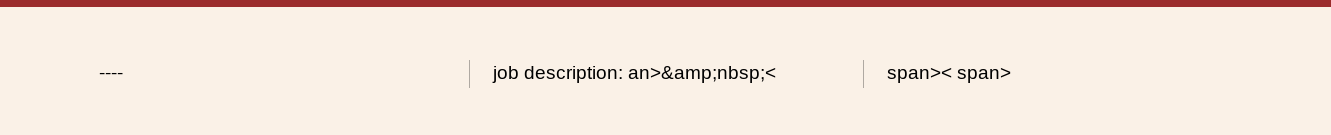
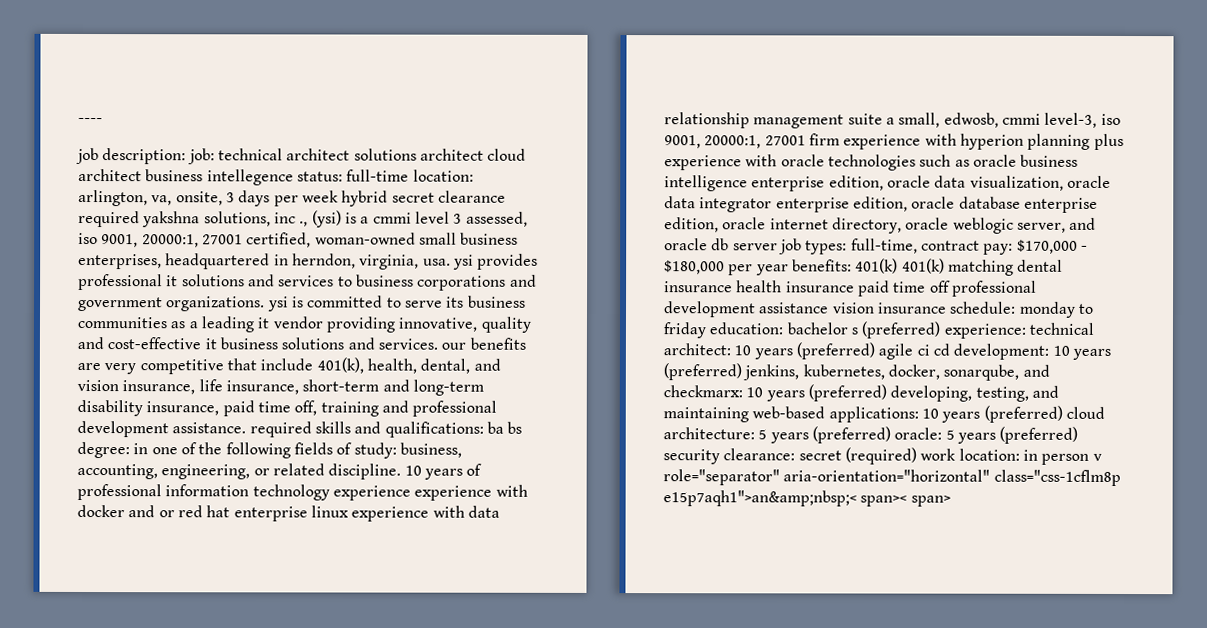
[628,66,777,83] an>&amp;nbsp;< -> [187,148,527,165] [78,168,474,186] [78,189,506,207] [78,210,528,228] [78,232,519,248] [78,253,539,270] [78,273,537,291] [78,295,526,312] [77,316,531,333] [77,336,526,350] [77,357,501,375] [77,379,484,396] [77,399,498,417] [77,420,523,438] [77,441,462,459] [77,463,483,480] [77,483,528,501] [77,504,500,522] [664,112,1121,129] [664,133,1124,150] [664,154,1079,171] [664,175,1111,192] [664,196,1098,213] [664,217,1097,234] [664,238,1088,255] [664,258,1064,276] [664,280,1037,297] [663,301,1094,318] [663,321,1094,339] [663,342,1111,360] [663,363,1050,381] [663,384,1059,402] [663,405,1105,423] [663,426,1079,444] [663,447,1102,465] [663,469,1121,486] [663,490,857,507] job: technical architect solutions architect cloud architect business intellegence status: full-time location: arlington, va, onsite, 3 days per week hybrid secret clearance required yakshna solutions, inc ., (ysi) is a cmmi level 3 assessed, iso 9001, 20000:1, 27001 certified, woman-owned small business enterprises, headquartered in herndon, virginia, usa. ysi provides professional it solutions and services to business corporations and government organizations. ysi is committed to serve its business communities as a leading it vendor providing innovative, quality and cost-effective it business solutions and services. our benefits are very competitive that include 401(k), health, dental, and vision insurance, life insurance, short-term and long-term disability insurance, paid time off, training and professional development assistance. required skills and qualifications: ba bs degree: in one of the following fields of study: business, accounting, engineering, or related discipline. 10 years of professional information technology experience experience with docker and or red hat enterprise linux experience with data relationship management suite a small, edwosb, cmmi level-3, iso 9001, 20000:1, 27001 firm experience with hyperion planning plus experience with oracle technologies such as oracle business intelligence enterprise edition, oracle data visualization, oracle data integrator enterprise edition, oracle database enterprise edition, oracle internet directory, oracle weblogic server, and oracle db server job types: full-time, contract pay: $170,000 - $180,000 per year benefits: 401(k) 401(k) matching dental insurance health insurance paid time off professional development assistance vision insurance schedule: monday to friday education: bachelor s (preferred) experience: technical architect: 10 years (preferred) agile ci cd development: 10 years (preferred) jenkins, kubernetes, docker, sonarqube, and checkmarx: 10 years (preferred) developing, testing, and maintaining web-based applications: 10 years (preferred) cloud architecture: 5 years (preferred) oracle: 5 years (preferred) security clearance: secret (required) work location: in person v role="separator" aria-orientation="horizontal" class="css-1cflm8p e15p7aqh1">an&amp;nbsp;<

